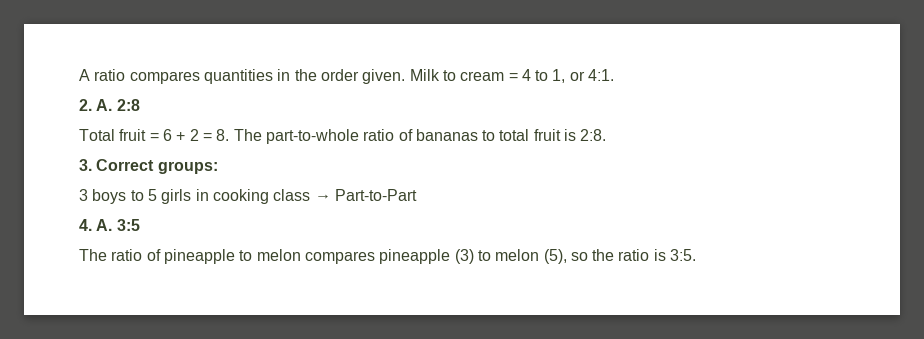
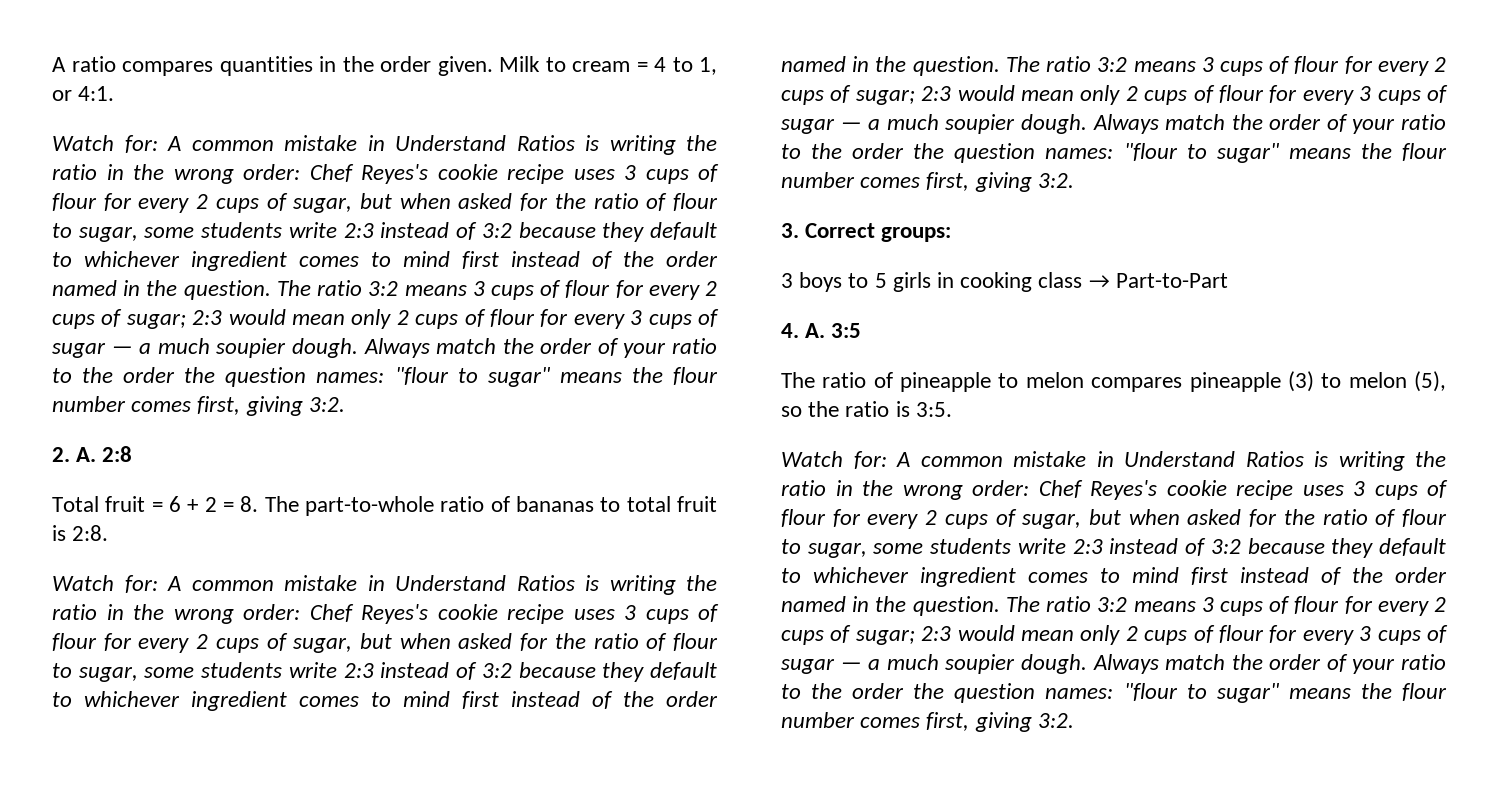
(615, 75) none -> [52,135,717,155] [52,164,719,184] [52,193,718,213] [52,222,718,242] [52,251,718,271] [52,280,717,300] [52,309,719,329] [52,338,718,358] [52,367,718,387] [52,396,345,416] // Watch for: A common mistake in Understand Ratios is writing the ratio in the wrong order: Chef Reyes's cookie recipe uses 3 cups of flour for every 2 cups of sugar, but when asked for the ratio of flour to sugar, some students write 2:3 instead of 3:2 because they default to whichever ingredient comes to mind first instead of the order named in the question. The ratio 3:2 means 3 cups of flour for every 2 cups of sugar; 2:3 would mean only 2 cups of flour for every 3 cups of sugar — a much soupier dough. Always match the order of your ratio to the order the question names: "flour to sugar" means the flour number comes first, giving 3:2.
(607, 135) none -> [52,575,717,595] [52,604,719,624] [52,633,718,653] [52,662,718,682] [52,691,718,711] [781,56,1446,76] [781,85,1448,105] [781,114,1446,134] [781,143,1447,163] [781,172,1074,192] // Watch for: A common mistake in Understand Ratios is writing the ratio in the wrong order: Chef Reyes's cookie recipe uses 3 cups of flour for every 2 cups of sugar, but when asked for the ratio of flour to sugar, some students write 2:3 instead of 3:2 because they default to whichever ingredient comes to mind first instead of the order named in the question. The ratio 3:2 means 3 cups of flour for every 2 cups of sugar; 2:3 would mean only 2 cups of flour for every 3 cups of sugar — a much soupier dough. Always match the order of your ratio to the order the question names: "flour to sugar" means the flour number comes first, giving 3:2.
(697, 255) none -> [781,451,1446,471] [781,480,1448,500] [781,509,1447,529] [781,538,1446,558] [781,567,1447,587] [781,596,1446,616] [781,625,1448,645] [781,654,1446,674] [781,683,1447,703] [781,712,1074,732] // Watch for: A common mistake in Understand Ratios is writing the ratio in the wrong order: Chef Reyes's cookie recipe uses 3 cups of flour for every 2 cups of sugar, but when asked for the ratio of flour to sugar, some students write 2:3 instead of 3:2 because they default to whichever ingredient comes to mind first instead of the order named in the question. The ratio 3:2 means 3 cups of flour for every 2 cups of sugar; 2:3 would mean only 2 cups of flour for every 3 cups of sugar — a much soupier dough. Always match the order of your ratio to the order the question names: "flour to sugar" means the flour number comes first, giving 3:2.

